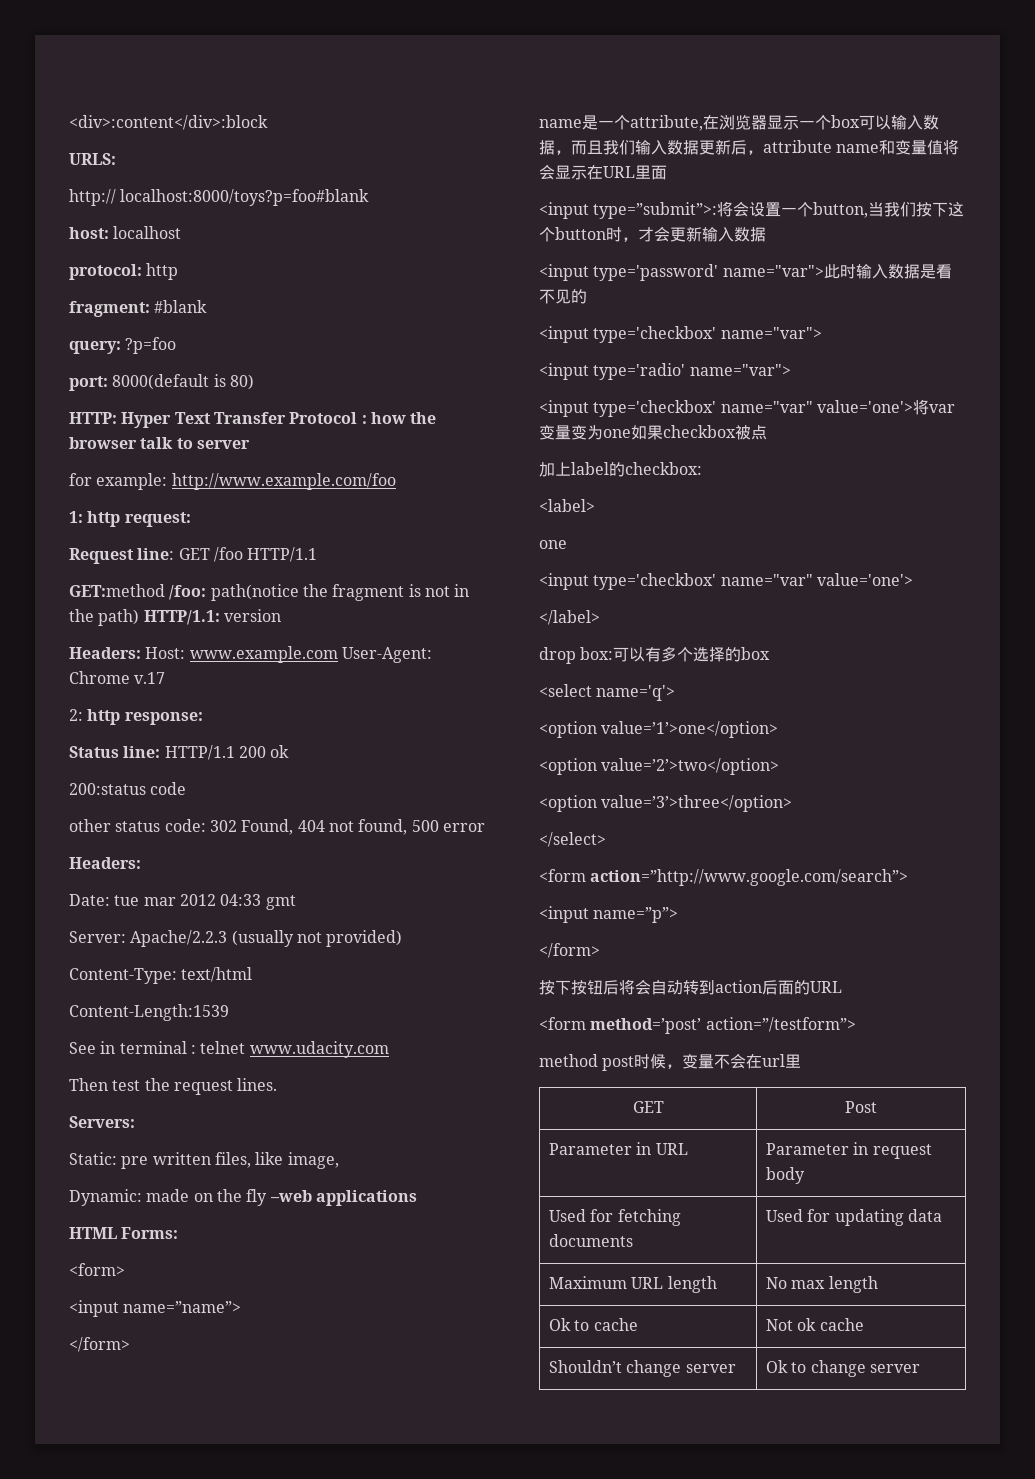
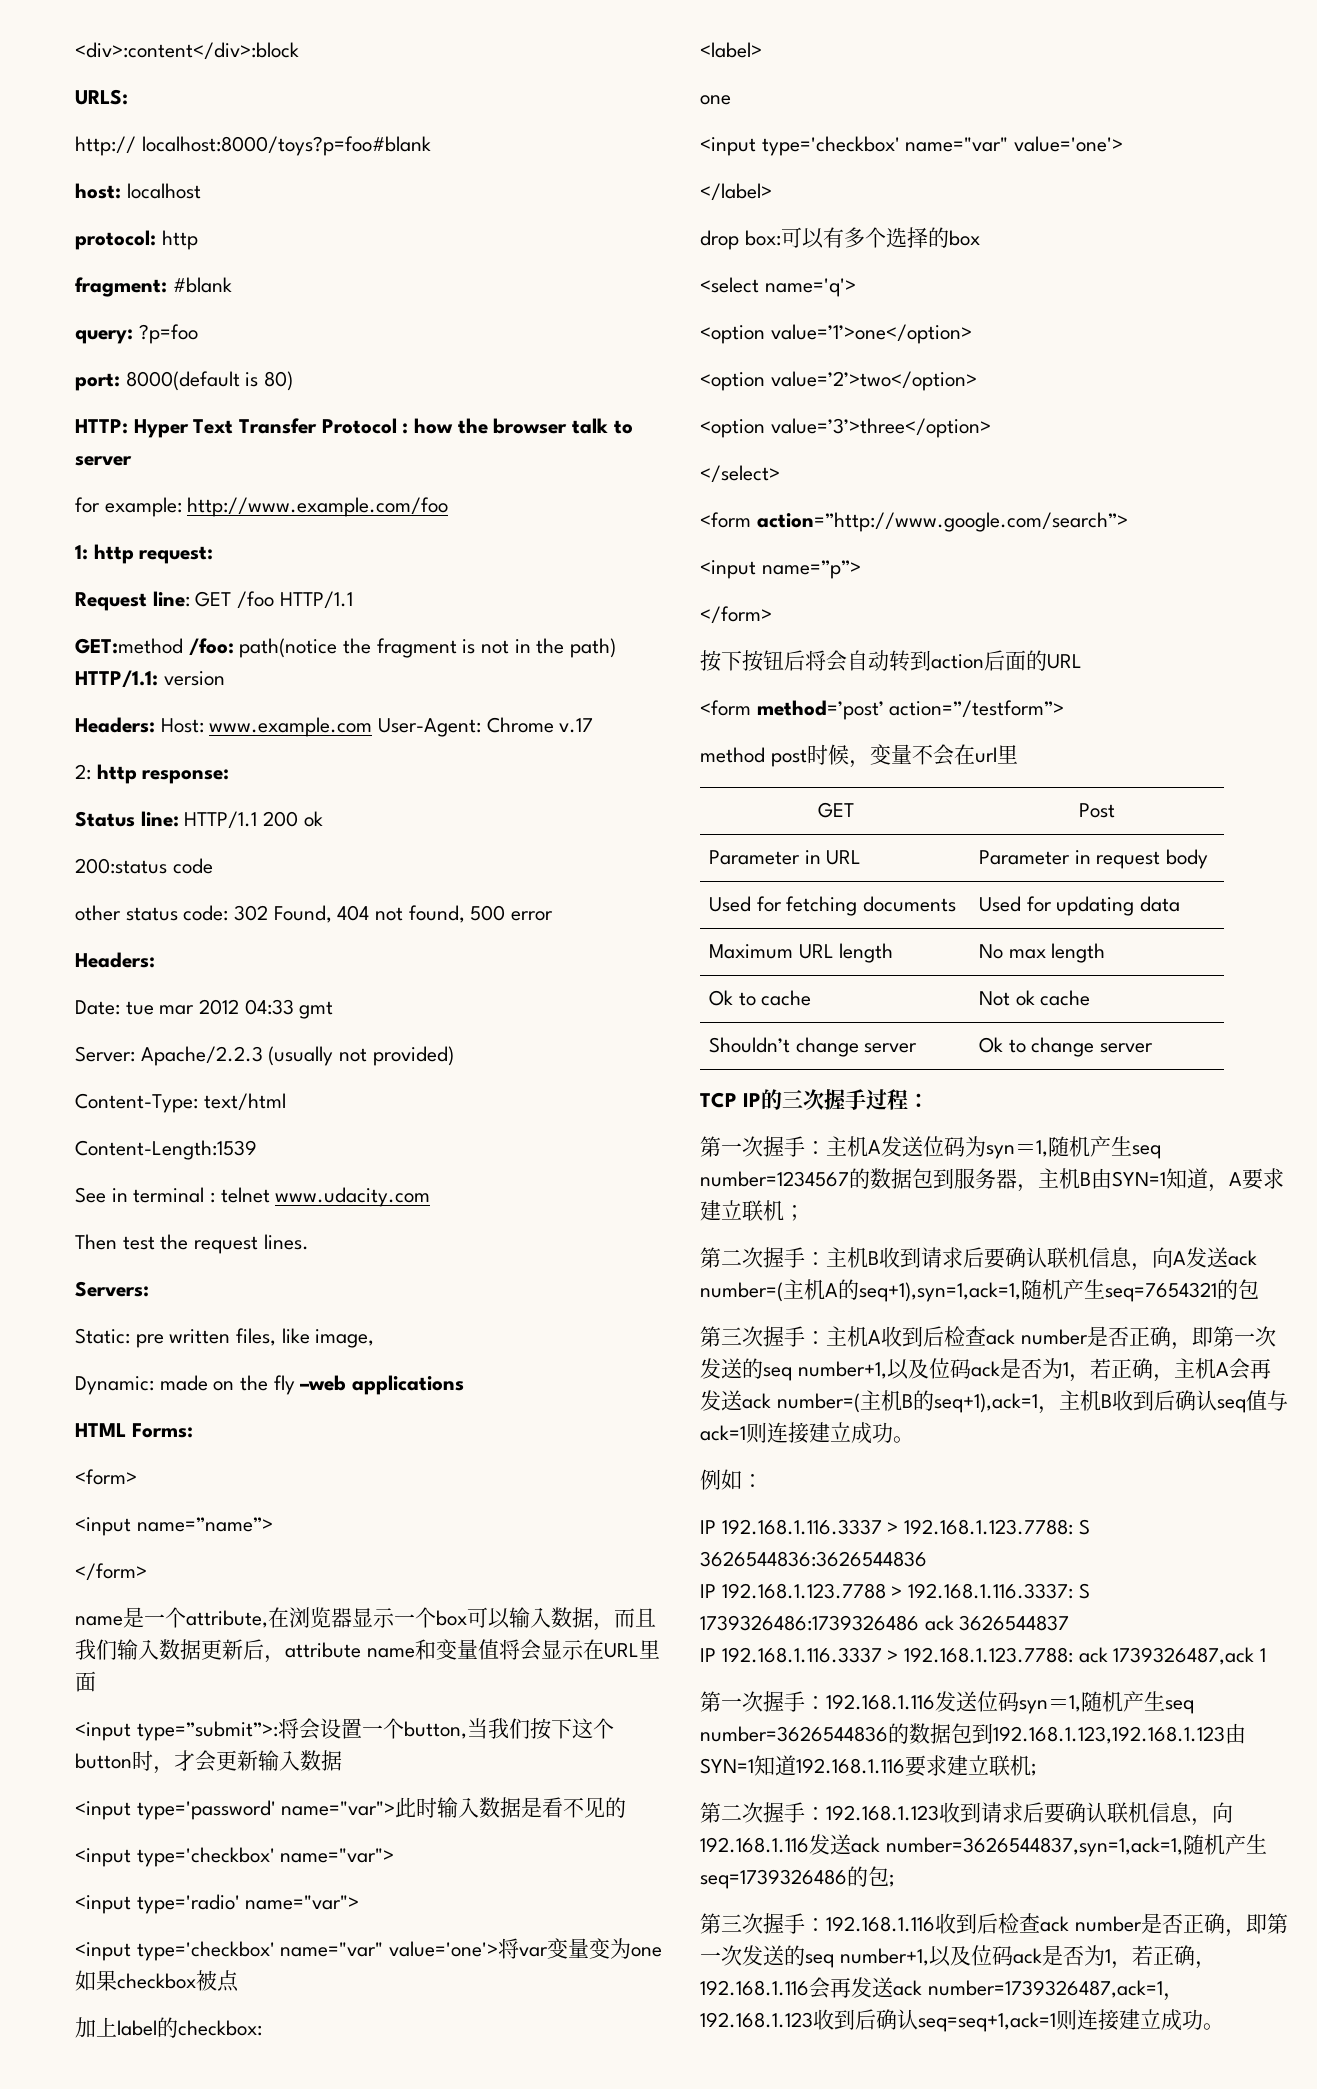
(921, 1368) none -> [700,1089,929,1110] [700,1136,1161,1159] [700,1168,1284,1192] [700,1200,805,1221] [700,1247,1257,1271] [700,1279,1259,1302] [700,1326,1276,1350] [700,1358,1271,1382] [700,1390,1288,1414] [700,1422,914,1444] [700,1469,763,1490] [700,1519,1090,1535] [700,1551,927,1567] [700,1583,1090,1599] [700,1615,1070,1631] [700,1647,1267,1665] [700,1691,1194,1714] [700,1723,1246,1744] [700,1755,1037,1777] [700,1802,1233,1826] [700,1834,1267,1857] [700,1866,895,1889] [700,1913,1288,1937] [700,1945,1216,1969] [700,1977,1184,2001] [700,2009,1224,2032] // TCP IP的三次握手过程： // 第一次握手：主机A发送位码为syn＝1,随机产生seq number=1234567的数据包到服务器，主机B由SYN=1知道，A要求建立联机； // 第二次握手：主机B收到请求后要确认联机信息，向A发送ack number=(主机A的seq+1),syn=1,ack=1,随机产生seq=7654321的包 // 第三次握手：主机A收到后检查ack number是否正确，即第一次发送的seq number+1,以及位码ack是否为1，若正确，主机A会再发送ack number=(主机B的seq+1),ack=1，主机B收到后确认seq值与ack=1则连接建立成功。 // 例如： // IP 192.168.1.116.3337 > 192.168.1.123.7788: S 3626544836:3626544836 // IP 192.168.1.123.7788 > 192.168.1.116.3337: S 1739326486:1739326486 ack 3626544837 // IP 192.168.1.116.3337 > 192.168.1.123.7788: ack 1739326487,ack 1 // 第一次握手：192.168.1.116发送位码syn＝1,随机产生seq number=3626544836的数据包到192.168.1.123,192.168.1.123由SYN=1知道192.168.1.116要求建立联机; // 第二次握手：192.168.1.123收到请求后要确认联机信息，向192.168.1.116发送ack number=3626544837,syn=1,ack=1,随机产生seq=1739326486的包; // 第三次握手：192.168.1.116收到后检查ack number是否正确，即第一次发送的seq number+1,以及位码ack是否为1，若正确，192.168.1.116会再发送ack number=1739326487,ack=1，192.168.1.123收到后确认seq=seq+1,ack=1则连接建立成功。

